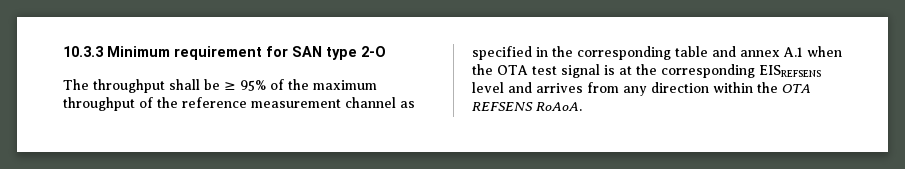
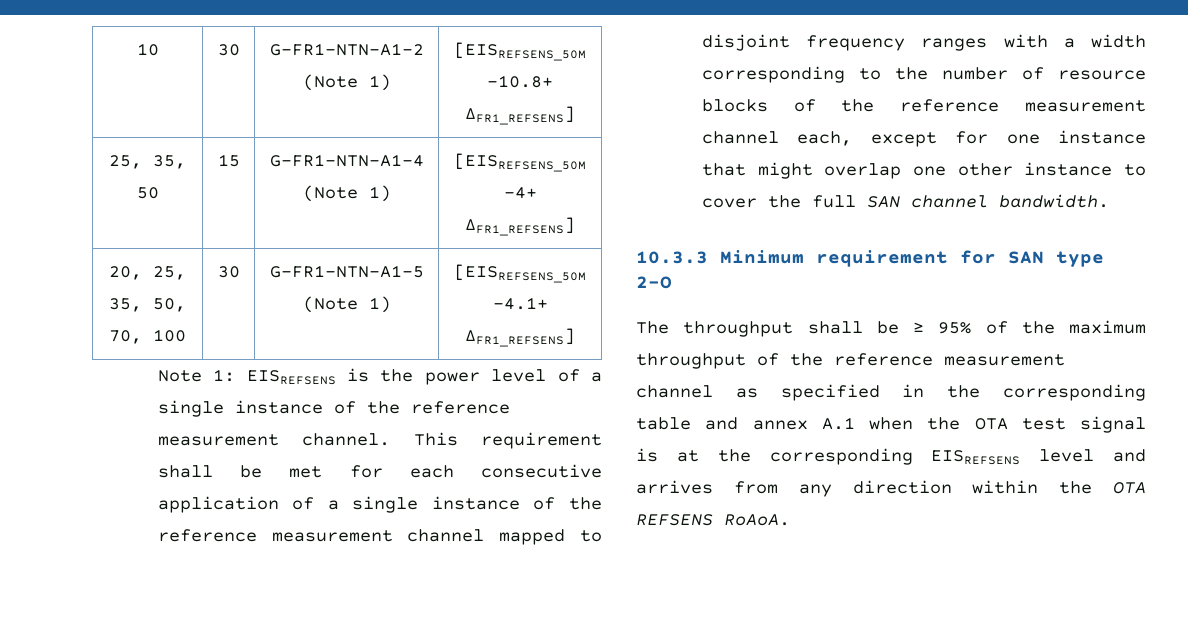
(63, 51) none -> [136,43,159,56] [217,44,240,56] [269,43,424,56] [302,74,391,91] [454,42,586,61] [487,75,553,88] [465,106,575,125] [109,155,186,169] [136,187,159,199] [217,154,240,167] [269,154,424,167] [302,185,391,202] [454,153,586,172] [503,187,537,199] [465,217,575,236] [109,266,186,280] [109,298,186,312] [109,329,186,344] [217,266,240,278] [269,265,424,278] [302,296,391,313] [454,264,586,283] [492,297,548,310] [465,328,575,347] [157,368,602,385] [157,400,510,417] [157,432,602,449] [157,464,602,478] [157,496,602,513] [157,529,602,545] [701,34,1146,51] [701,66,1146,83] [701,99,1146,112] [701,130,1146,147] [701,162,1146,179] [701,194,1109,208] 10 | 30 | G-FR1-NTN-A1-2 (Note 1) | [EISREFSENS_50M -10.8+ ΔFR1_REFSENS] // 25, 35, 50 | 15 | G-FR1-NTN-A1-4 (Note 1) | [EISREFSENS_50M -4+ ΔFR1_REFSENS] // 20, 25, 35, 50, 70, 100 | 30 | G-FR1-NTN-A1-5 (Note 1) | [EISREFSENS_50M -4.1+ ΔFR1_REFSENS] // Note 1: EISREFSENS is the power level of a single instance of the reference measurement channel. This requirement shall be met for each consecutive application of a single instance of the reference measurement channel mapped to disjoint frequency ranges with a width corresponding to the number of resource blocks of the reference measurement channel each, except for one instance that might overlap one other instance to cover the full SAN channel bandwidth. //

